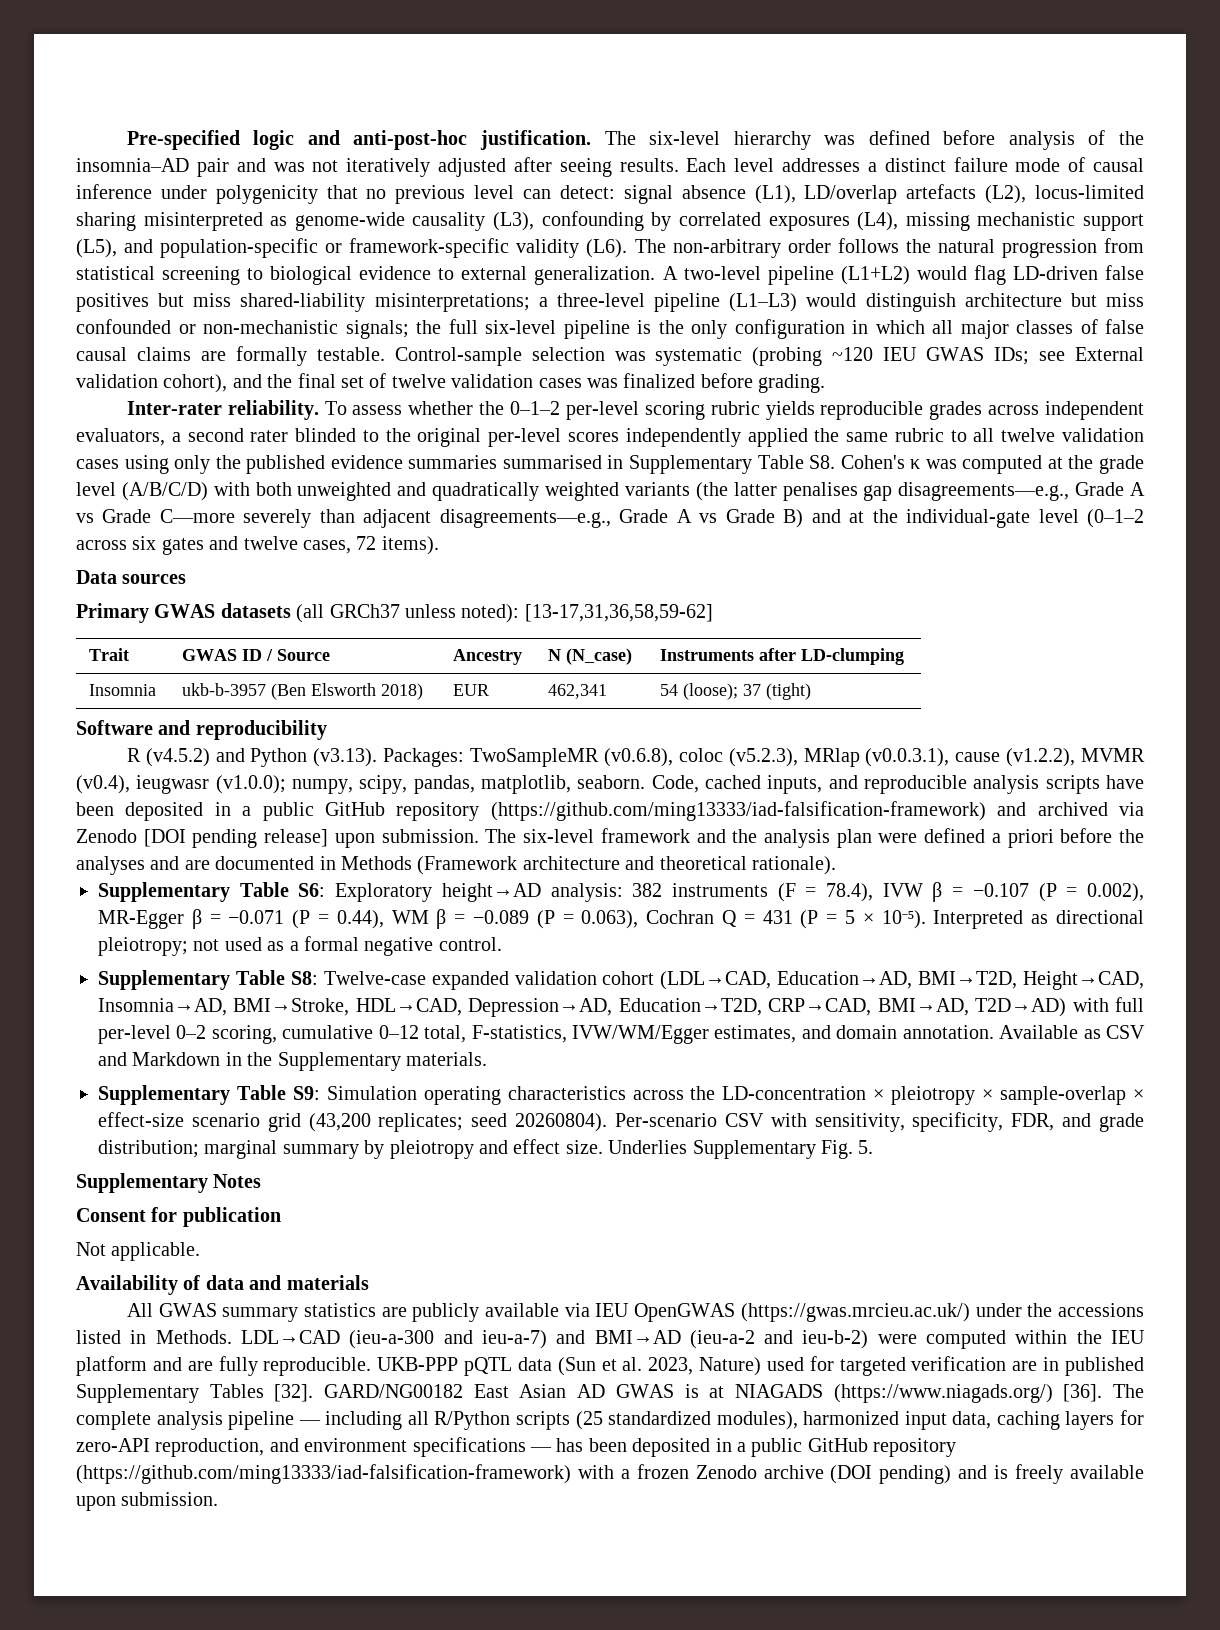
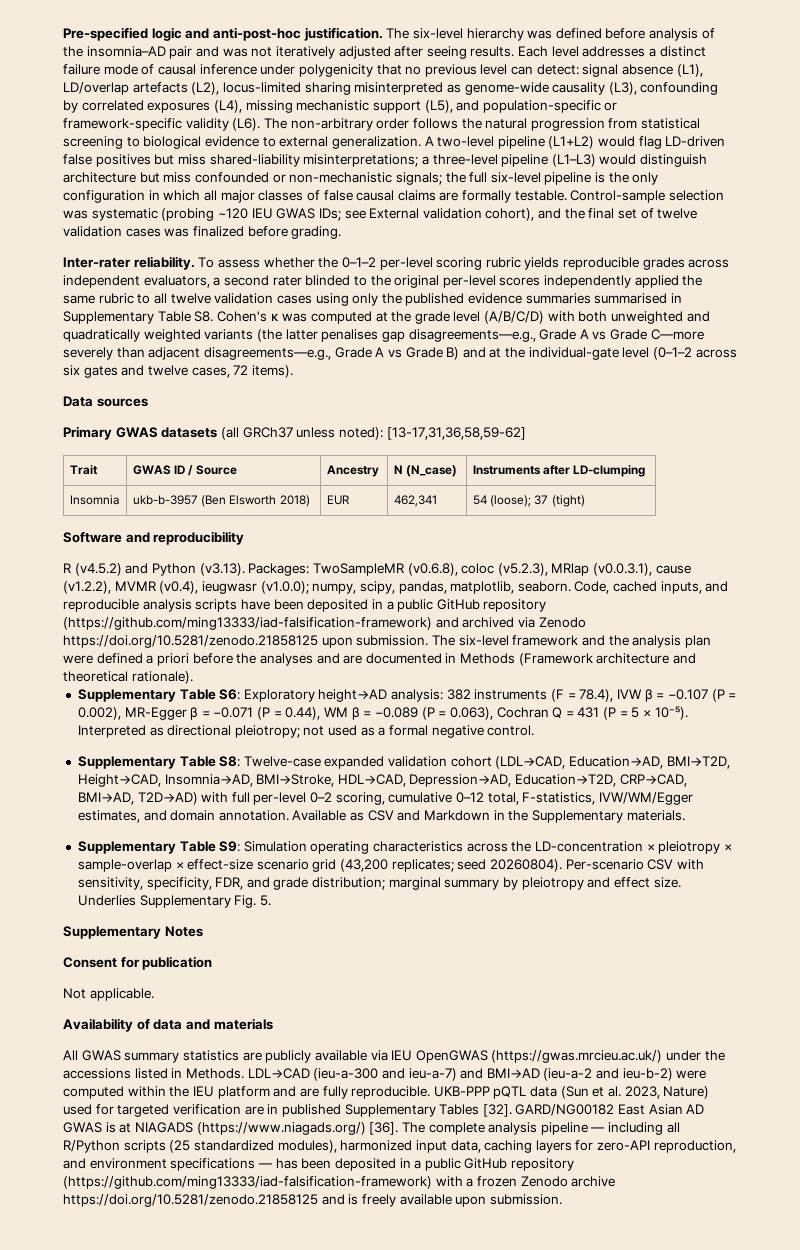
[143,829,329,848] [DOI pending release] -> [63,635,318,648] https://doi.org/10.5281/zenodo.21858125
[830,1465,952,1484] (DOI pending) -> [63,1194,318,1207] https://doi.org/10.5281/zenodo.21858125

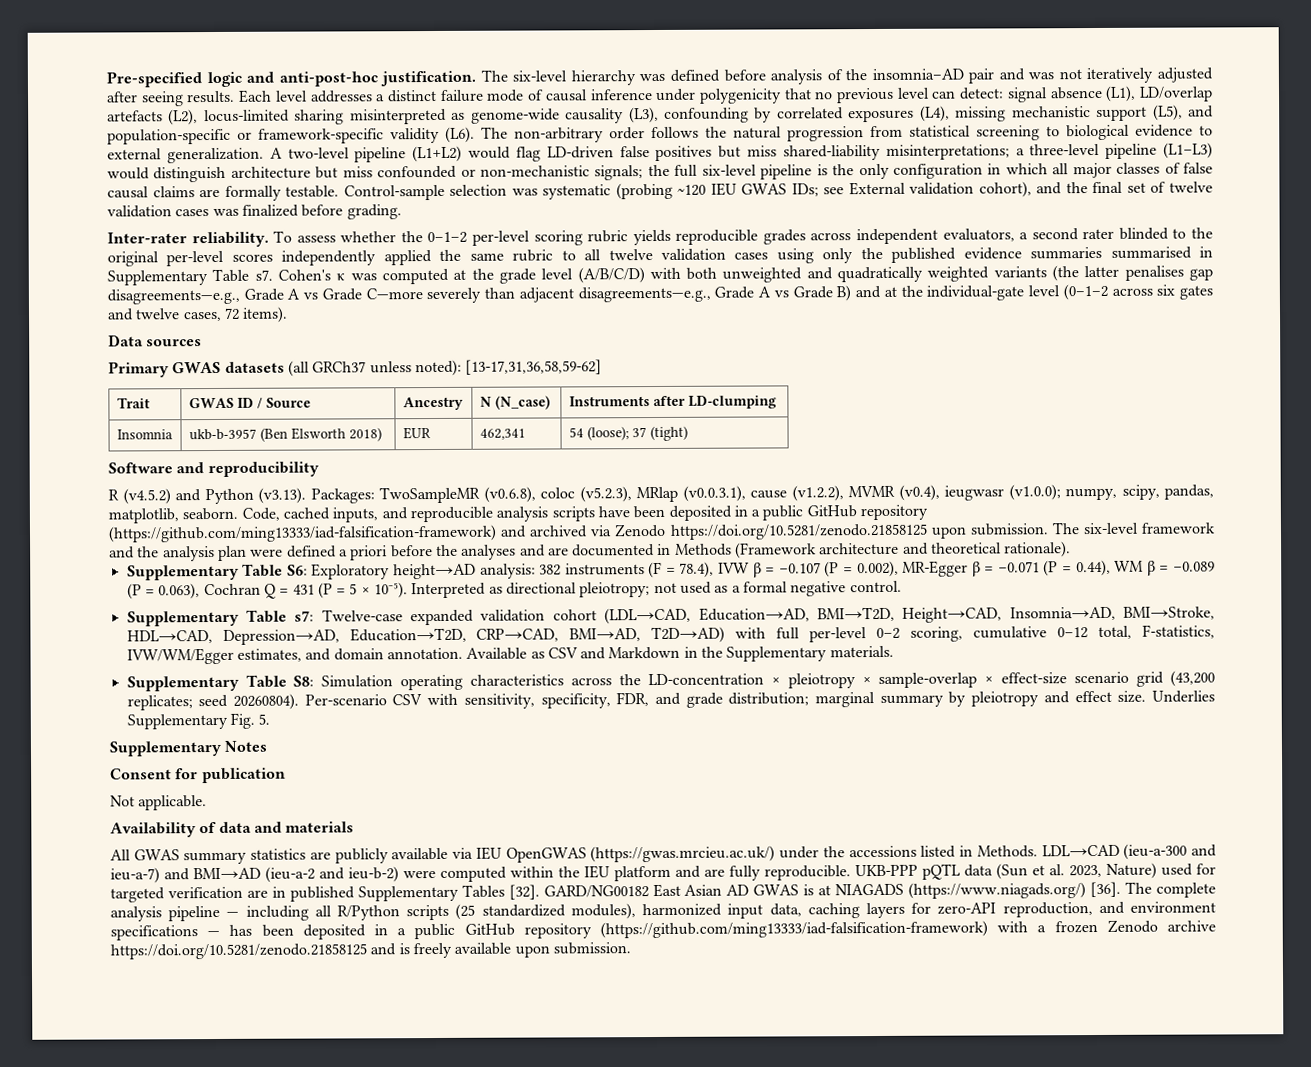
[194,311,214,322] S8. -> [254,269,273,281] s7.
[219,756,241,767] S8: -> [294,610,315,622] s7:
[219,841,241,852] S9: -> [293,675,315,687] S8:

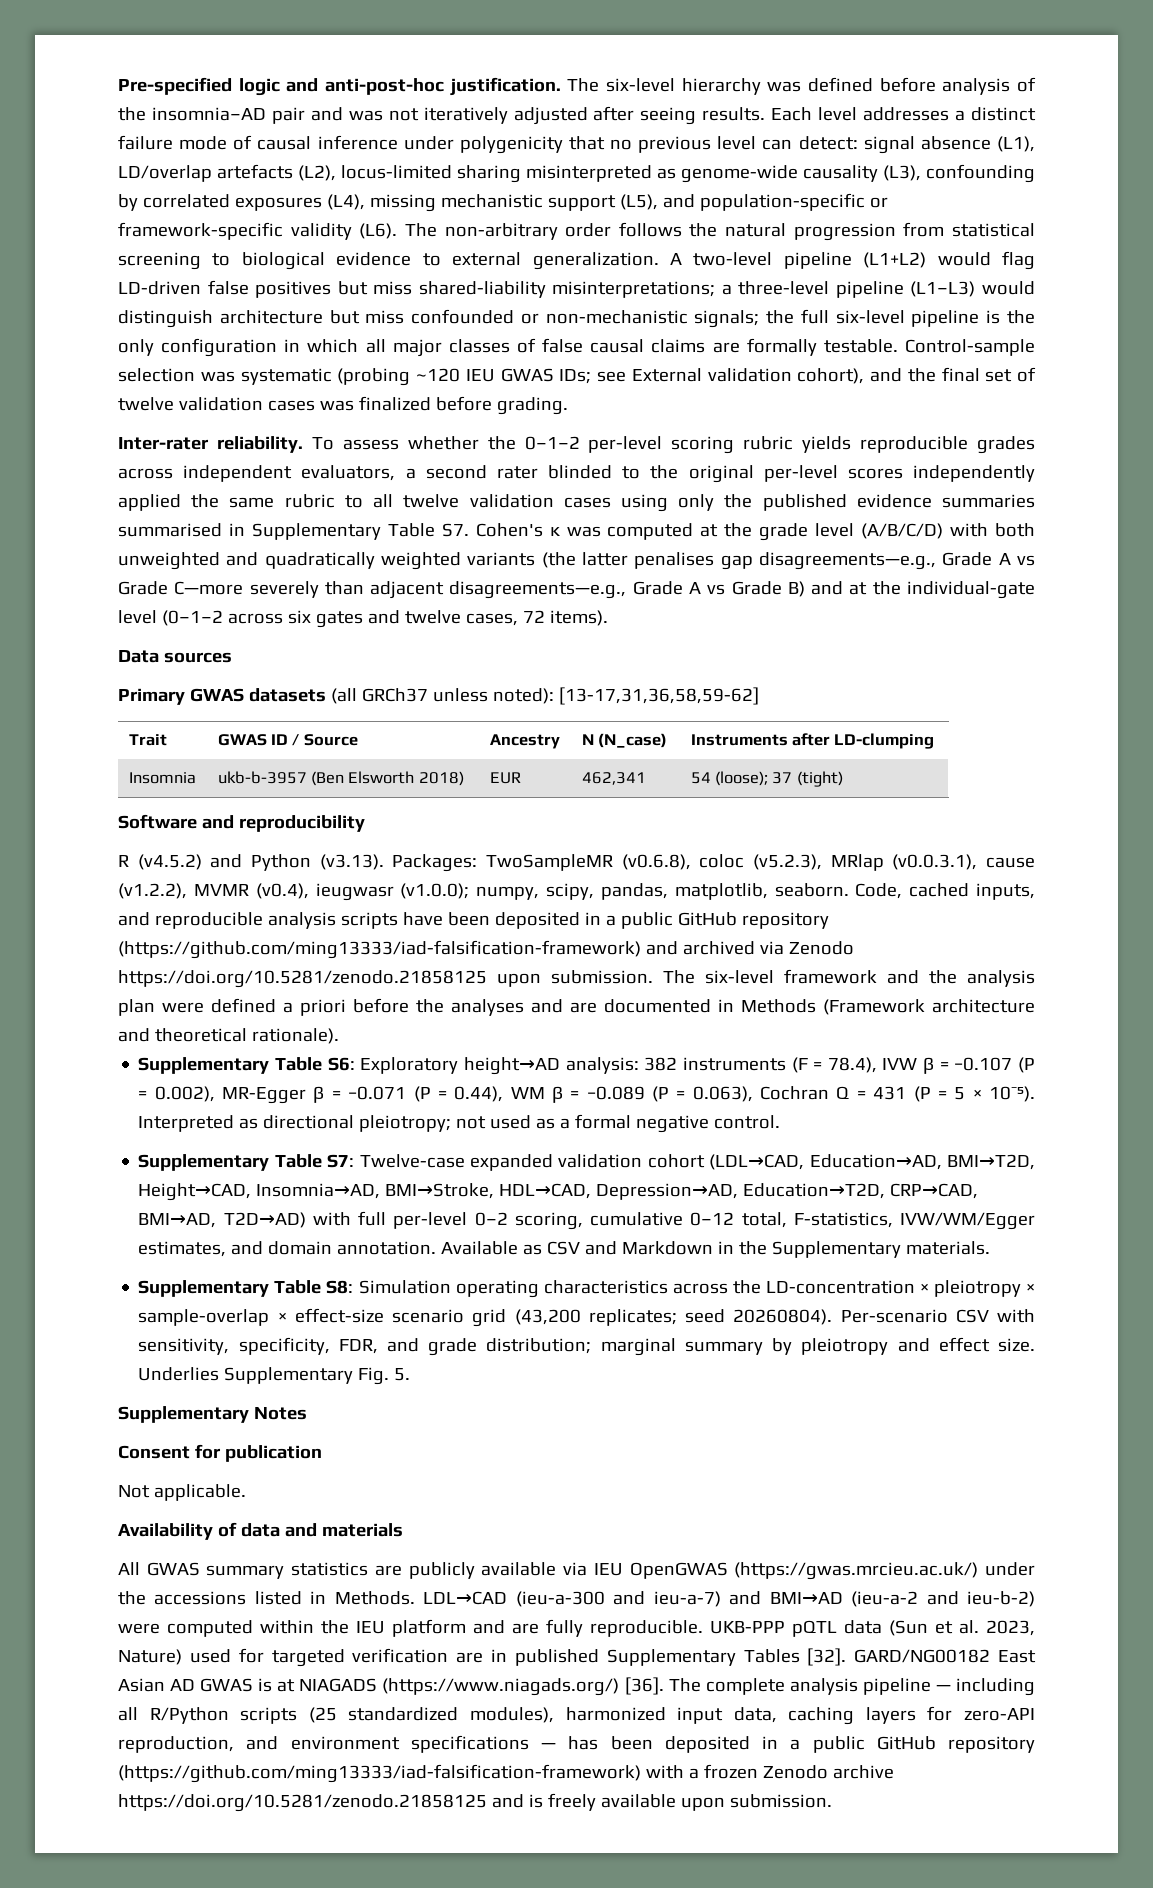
[254,269,273,281] s7. -> [441,523,469,537] S7.
[294,610,315,622] s7: -> [327,1154,355,1168] S7:

